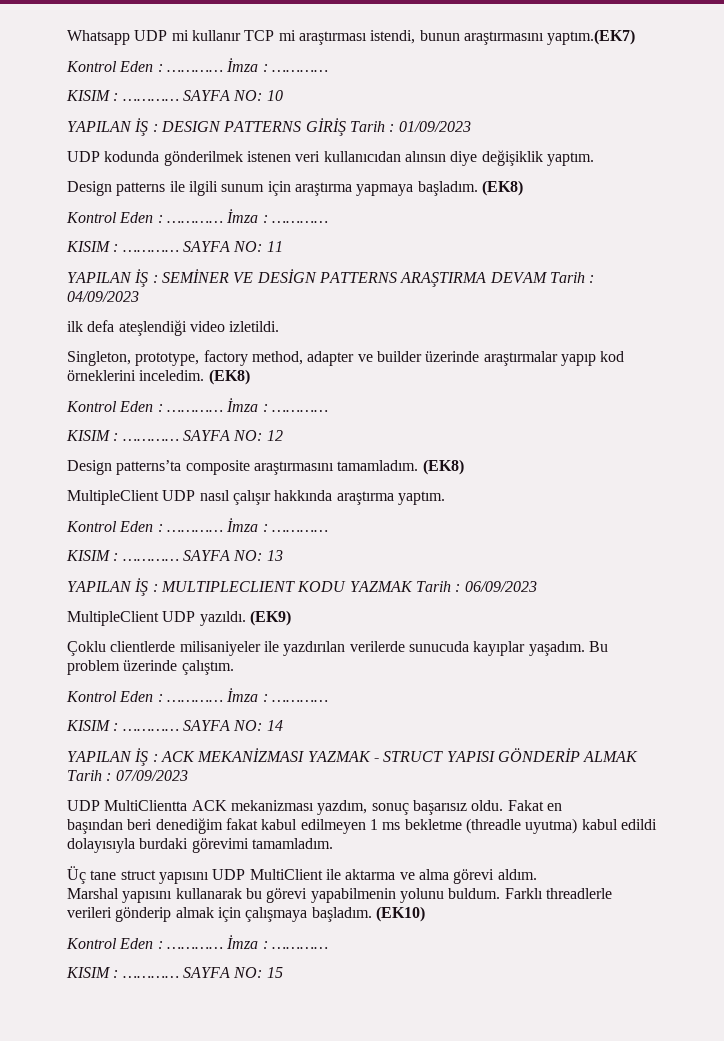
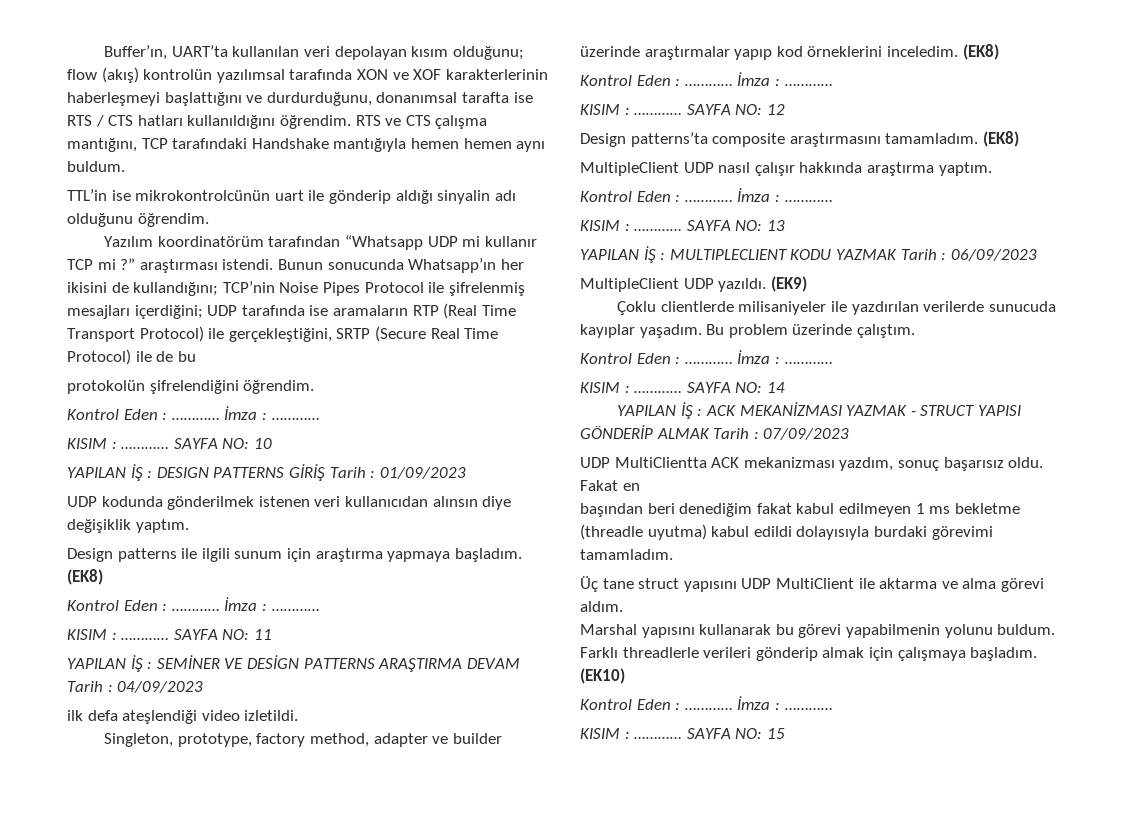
[67,30,130,45] Whatsapp -> [104,45,524,60] [67,67,548,83] [67,92,533,106] [67,115,488,129] [67,138,546,152] [67,161,125,172] [67,189,516,204] [67,213,209,227] [104,235,423,250] Buffer’ın, UART’ta kullanılan veri depolayan kısım olduğunu; flow (akış) kontrolün yazılımsal tarafında XON ve XOF karakterlerinin haberleşmeyi başlattığını ve durdurduğunu, donanımsal tarafta ise RTS / CTS hatları kullanıldığını öğrendim. RTS ve CTS çalışma mantığını, TCP tarafındaki Handshake mantığıyla hemen hemen aynı buldum. // TTL’in ise mikrokontrolcünün uart ile gönderip aldığı sinyalin adı olduğunu öğrendim. // Yazılım koordinatörüm tarafından “Whatsapp
[298,29,636,45] araştırması istendi, bunun araştırmasını yaptım.(EK7) -> [120,258,524,273] [67,281,525,296] [67,303,516,319] [67,326,499,342] [67,349,196,365] [67,380,315,394] ?” araştırması istendi. Bunun sonucunda Whatsapp’ın her ikisini de kullandığını; TCP’nin Noise Pipes Protocol ile şifrelenmiş mesajları içerdiğini; UDP tarafında ise aramaların RTP (Real Time Transport Protocol) ile gerçekleştiğini, SRTP (Secure Real Time Protocol) ile de bu // protokolün şifrelendiğini öğrendim.

